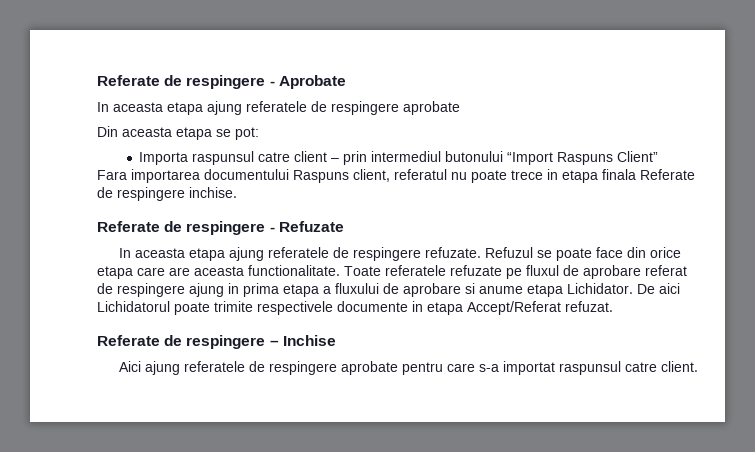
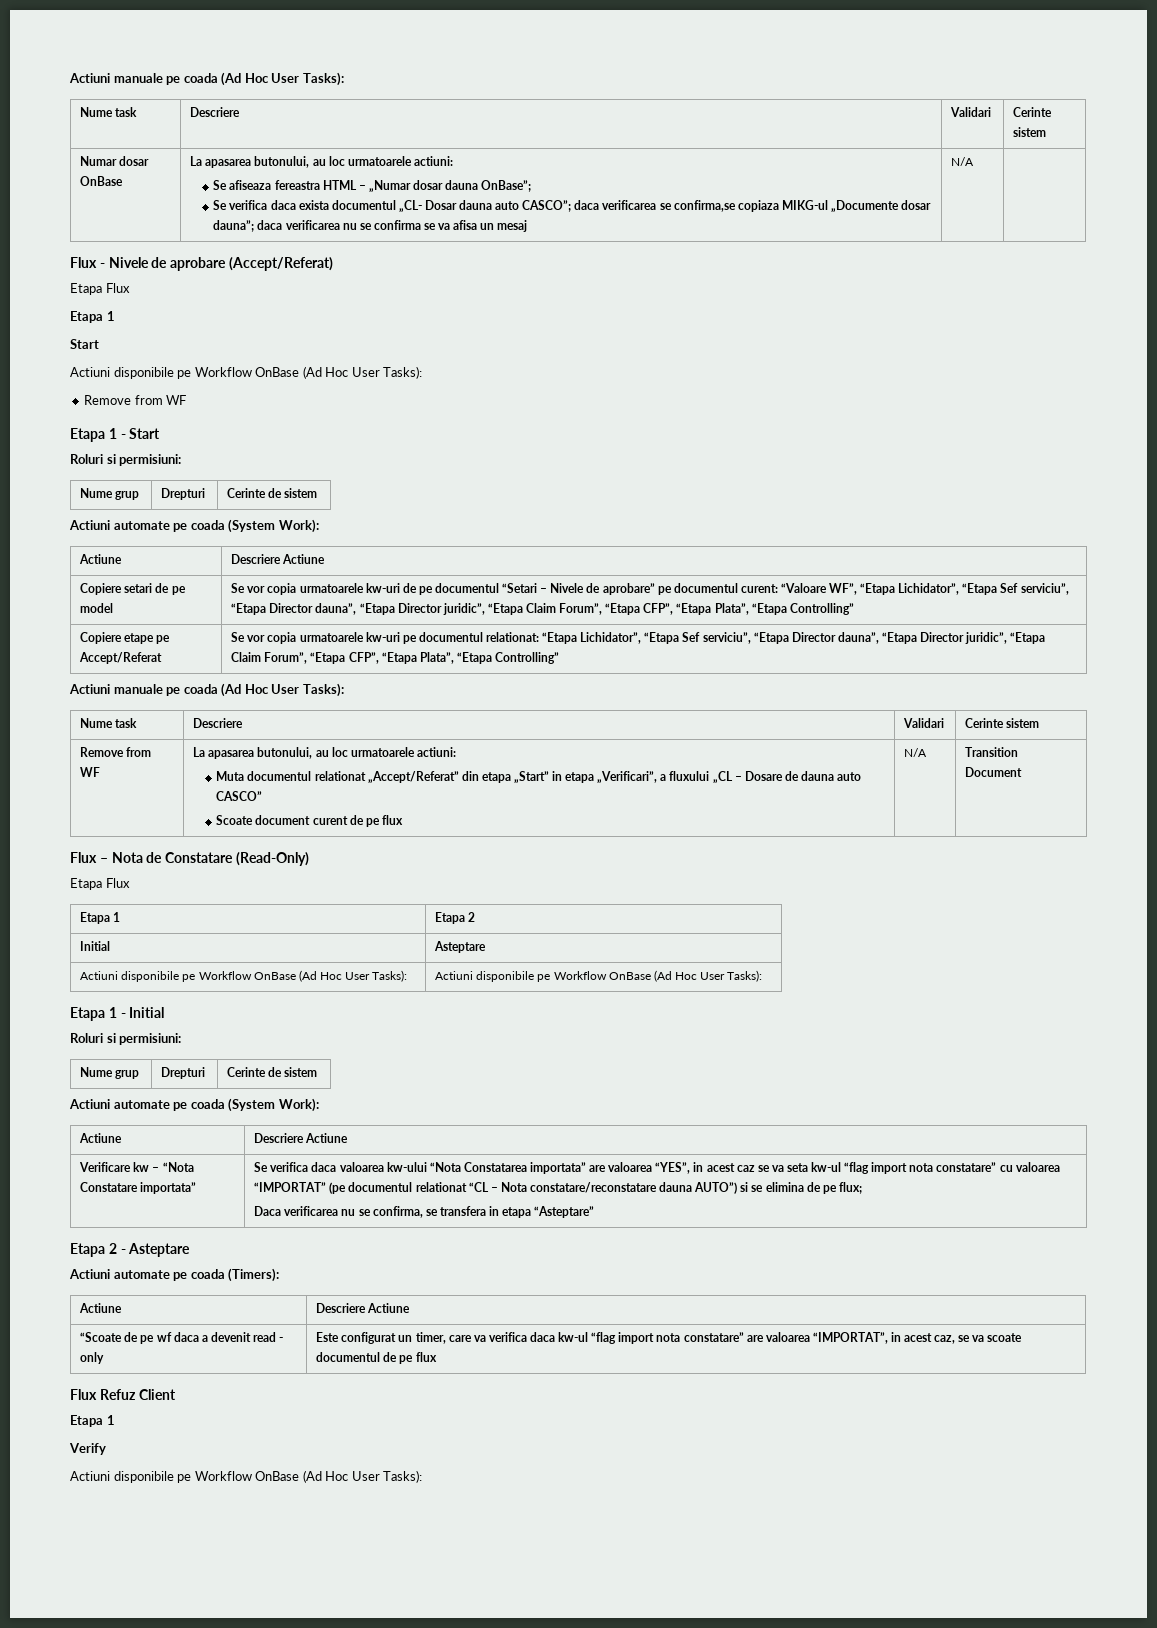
[97,75,346,89] [97,101,460,115] [97,126,259,140] [139,151,659,165] [97,169,695,183] [97,187,237,201] [97,221,344,235] [118,247,681,261] [97,265,687,279] [97,283,680,297] [97,301,613,315] [97,335,336,349] [118,361,698,375] Referate de respingere - Aprobate // In aceasta etapa ajung referatele de respingere aprobate // Din aceasta etapa se pot: // Importa raspunsul catre client – prin intermediul butonului “Import Raspuns Client” // Fara importarea documentului Raspuns client, referatul nu poate trece in etapa finala Referate de respingere inchise. // Referate de respingere - Refuzate // In aceasta etapa ajung referatele de respingere refuzate. Refuzul se poate face din orice etapa care are aceasta functionalitate. Toate referatele refuzate pe fluxul de aprobare referat de respingere ajung in prima etapa a fluxului de aprobare si anume etapa Lichidator. De aici Lichidatorul poate trimite respectivele documente in etapa Accept/Referat refuzat. // Referate de respingere – Inchise // Aici ajung referatele de respingere aprobate pentru care s-a importat raspunsul catre client. -> [69,72,344,86] [80,107,138,117] [190,107,241,117] [950,107,992,117] [1013,107,1053,117] [1013,127,1047,137] [80,156,150,166] [80,176,124,186] [190,156,453,168] [213,180,532,192] [213,200,932,212] [213,220,528,232] [951,157,975,166] [70,257,333,271] [70,283,130,295] [70,311,115,323] [70,339,99,349] [70,366,423,379] [84,395,187,405] [70,428,161,442] [70,454,182,466] [80,488,140,500] [161,488,206,500] [227,488,318,498] [69,519,319,533] [79,554,123,564] [231,554,326,564] [80,583,186,595] [80,603,114,613] [231,583,1069,595] [231,603,854,615] [80,632,171,644] [79,652,163,664] [231,632,1046,644] [231,652,559,664] [69,683,344,697] [80,718,138,728] [193,718,244,728] [903,718,945,728] [965,718,1040,728] [80,747,152,757] [80,767,101,777] [193,747,456,759] [216,771,862,783] [216,791,263,801] [216,815,403,827] [904,748,928,757] [965,747,1019,757] [965,767,1023,777] [70,852,309,866] [70,878,130,890] [80,912,121,924] [435,912,476,924] [80,941,111,951] [434,941,487,953] [80,970,408,982] [435,970,763,982] [70,1007,165,1021] [70,1033,182,1045] [80,1067,140,1079] [161,1067,206,1079] [227,1067,318,1077] [69,1098,319,1112] [79,1133,123,1143] [254,1133,349,1143] [79,1162,194,1172] [80,1182,197,1194] [254,1162,1060,1174] [254,1182,862,1194] [254,1206,595,1218] [70,1243,191,1257] [69,1268,280,1282] [79,1303,123,1313] [316,1303,411,1313] [80,1332,284,1344] [80,1352,105,1364] [316,1332,1023,1344] [316,1352,437,1364] [70,1389,176,1400] [70,1415,115,1427] [69,1443,106,1455] [70,1470,423,1483] Actiuni manuale pe coada (Ad Hoc User Tasks): // Nume task | Descriere | Validari | Cerinte sistem // Numar dosar OnBase | La apasarea butonului, au loc urmatoarele actiuni: // Se afiseaza fereastra HTML – „Numar dosar dauna OnBase”; // Se verifica daca exista documentul „CL- Dosar dauna auto CASCO”; daca verificarea se confirma,se copiaza MIKG-ul „Documente dosar dauna”; daca verificarea nu se confirma se va afisa un mesaj | N/A | // Flux - Nivele de aprobare (Accept/Referat) // Etapa Flux // Etapa 1 // Start // Actiuni disponibile pe Workflow OnBase (Ad Hoc User Tasks): // Remove from WF // Etapa 1 - Start // Roluri si permisiuni: // Nume grup | Drepturi | Cerinte de sistem // Actiuni automate pe coada (System Work): // Actiune | Descriere Actiune // Copiere setari de pe model | Se vor copia urmatoarele kw-uri de pe documentul “Setari – Nivele de aprobare” pe documentul curent: “Valoare WF”, “Etapa Lichidator”, “Etapa Sef serviciu”, “Etapa Director dauna”, “Etapa Director juridic”, “Etapa Claim Forum”, “Etapa CFP”, “Etapa Plata”, “Etapa Controlling” // Copiere etape pe Accept/Referat | Se vor copia urmatoarele kw-uri pe documentul relationat: “Etapa Lichidator”, “Etapa Sef serviciu”, “Etapa Director dauna”, “Etapa Director juridic”, “Etapa Claim Forum”, “Etapa CFP”, “Etapa Plata”, “Etapa Controlling” // Actiuni manuale pe coada (Ad Hoc User Tasks): // Nume task | Descriere | Validari | Cerinte sistem // Remove from WF | La apasarea butonului, au loc urmatoarele actiuni: // Muta documentul relationat „Accept/Referat” din etapa „Start” in etapa „Verificari”, a fluxului „CL – Dosare de dauna auto CASCO” // Scoate document curent de pe flux | N/A | Transition Document // Flux – Nota de Constatare (Read-Only) // Etapa Flux // Etapa 1 | Etapa 2 // Initial | Asteptare // Actiuni disponibile pe Workflow OnBase (Ad Hoc User Tasks): | Actiuni disponibile pe Workflow OnBase (Ad Hoc User Tasks): // Etapa 1 - Initial // Roluri si permisiuni: // Nume grup | Drepturi | Cerinte de sistem // Actiuni automate pe coada (System Work): // Actiune | Descriere Actiune // Verificare kw – “Nota Constatare importata” | Se verifica daca valoarea kw-ului “Nota Constatarea importata” are valoarea “YES”, in acest caz se va seta kw-ul “flag import nota constatare” cu valoarea “IMPORTAT” (pe documentul relationat “CL – Nota constatare/reconstatare dauna AUTO”) si se elimina de pe flux; // Daca verificarea nu se confirma, se transfera in etapa “Asteptare” // Etapa 2 - Asteptare // Actiuni automate pe coada (Timers): // Actiune | Descriere Actiune // “Scoate de pe wf daca a devenit read - only | Este configurat un timer, care va verifica daca kw-ul “flag import nota constatare” are valoarea “IMPORTAT”, in acest caz, se va scoate documentul de pe flux // Flux Refuz Client // Etapa 1 // Verify // Actiuni disponibile pe Workflow OnBase (Ad Hoc User Tasks):

